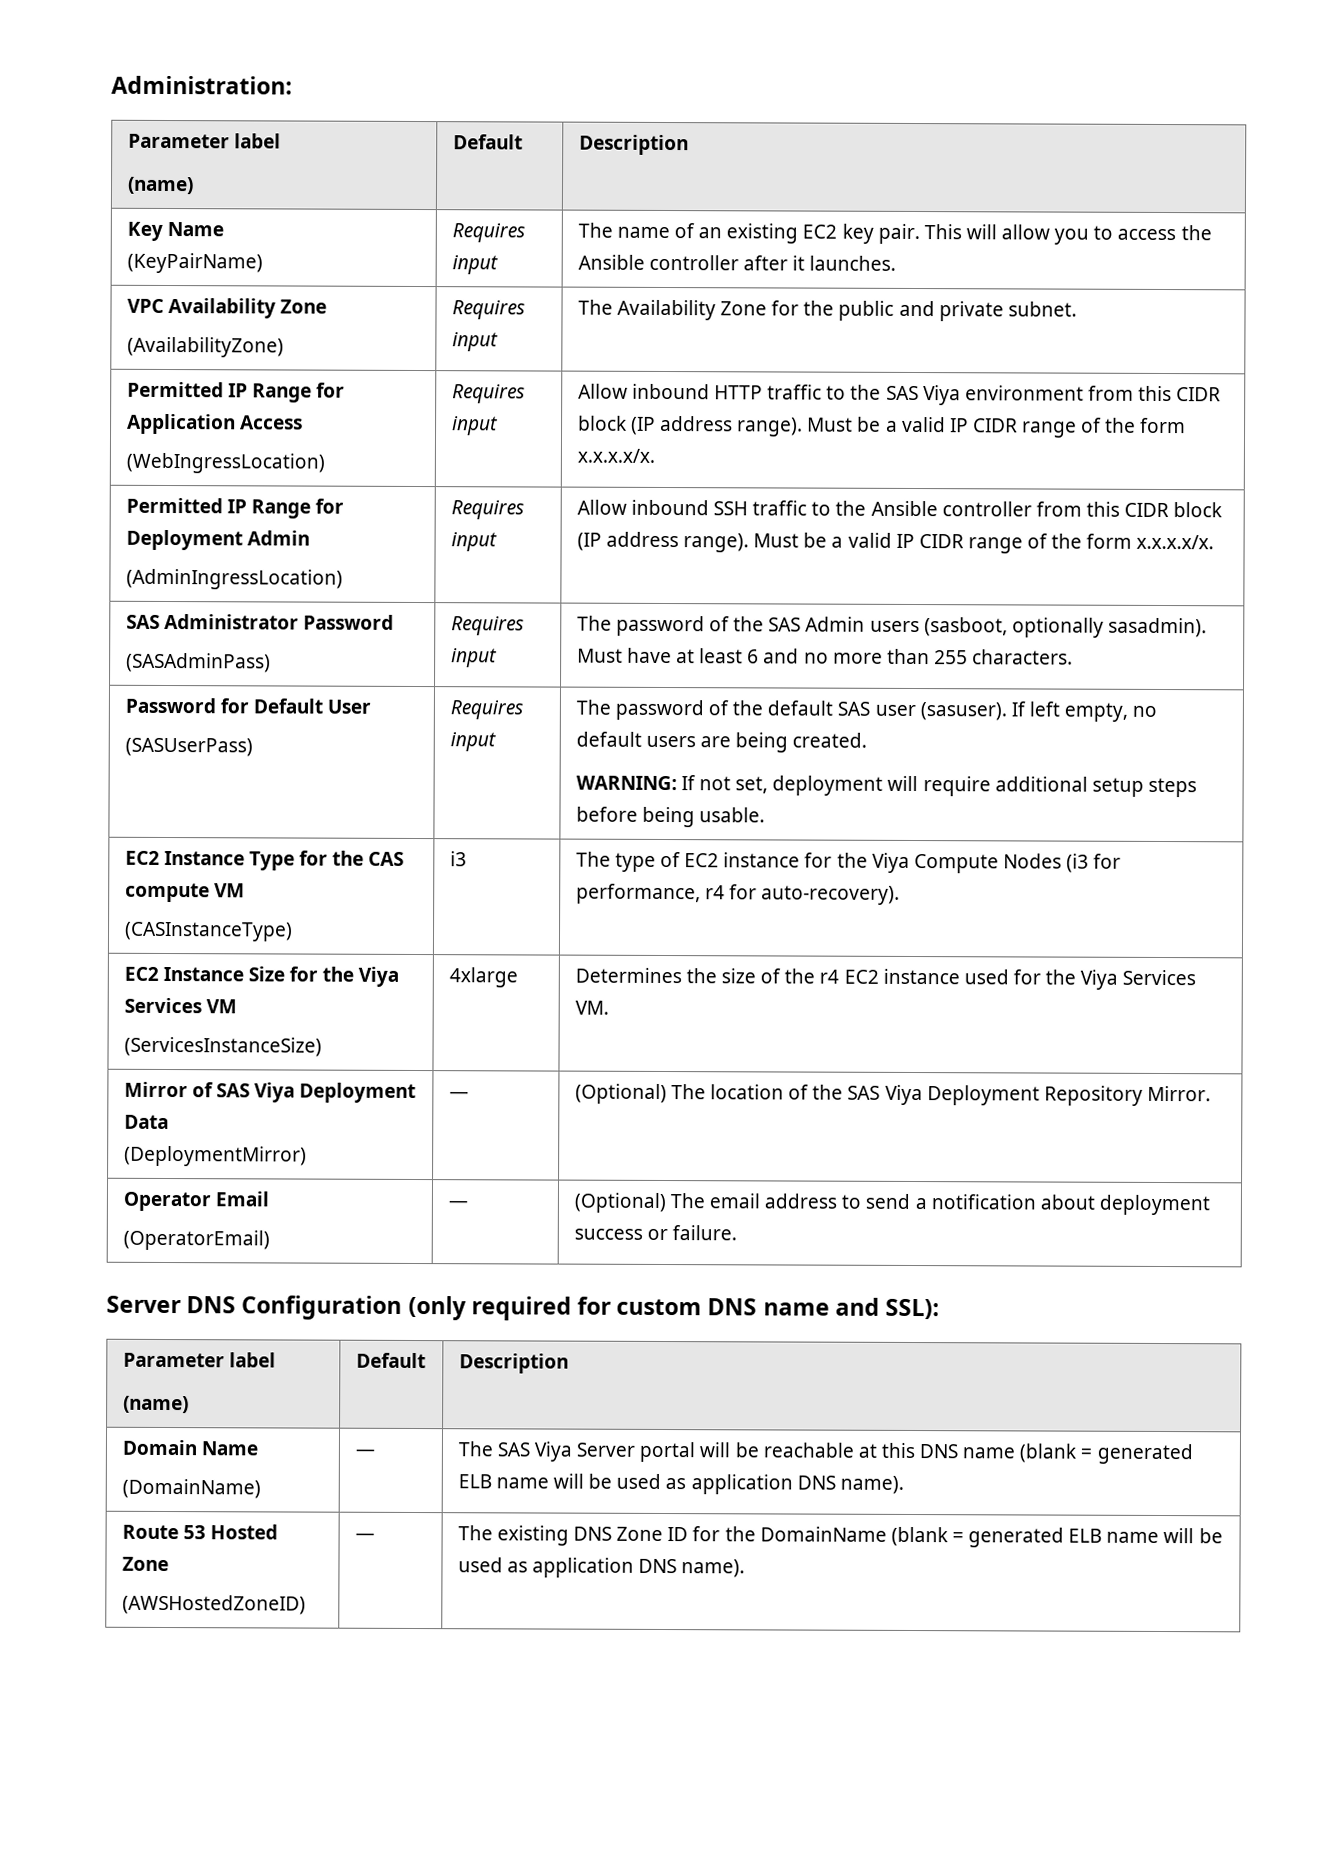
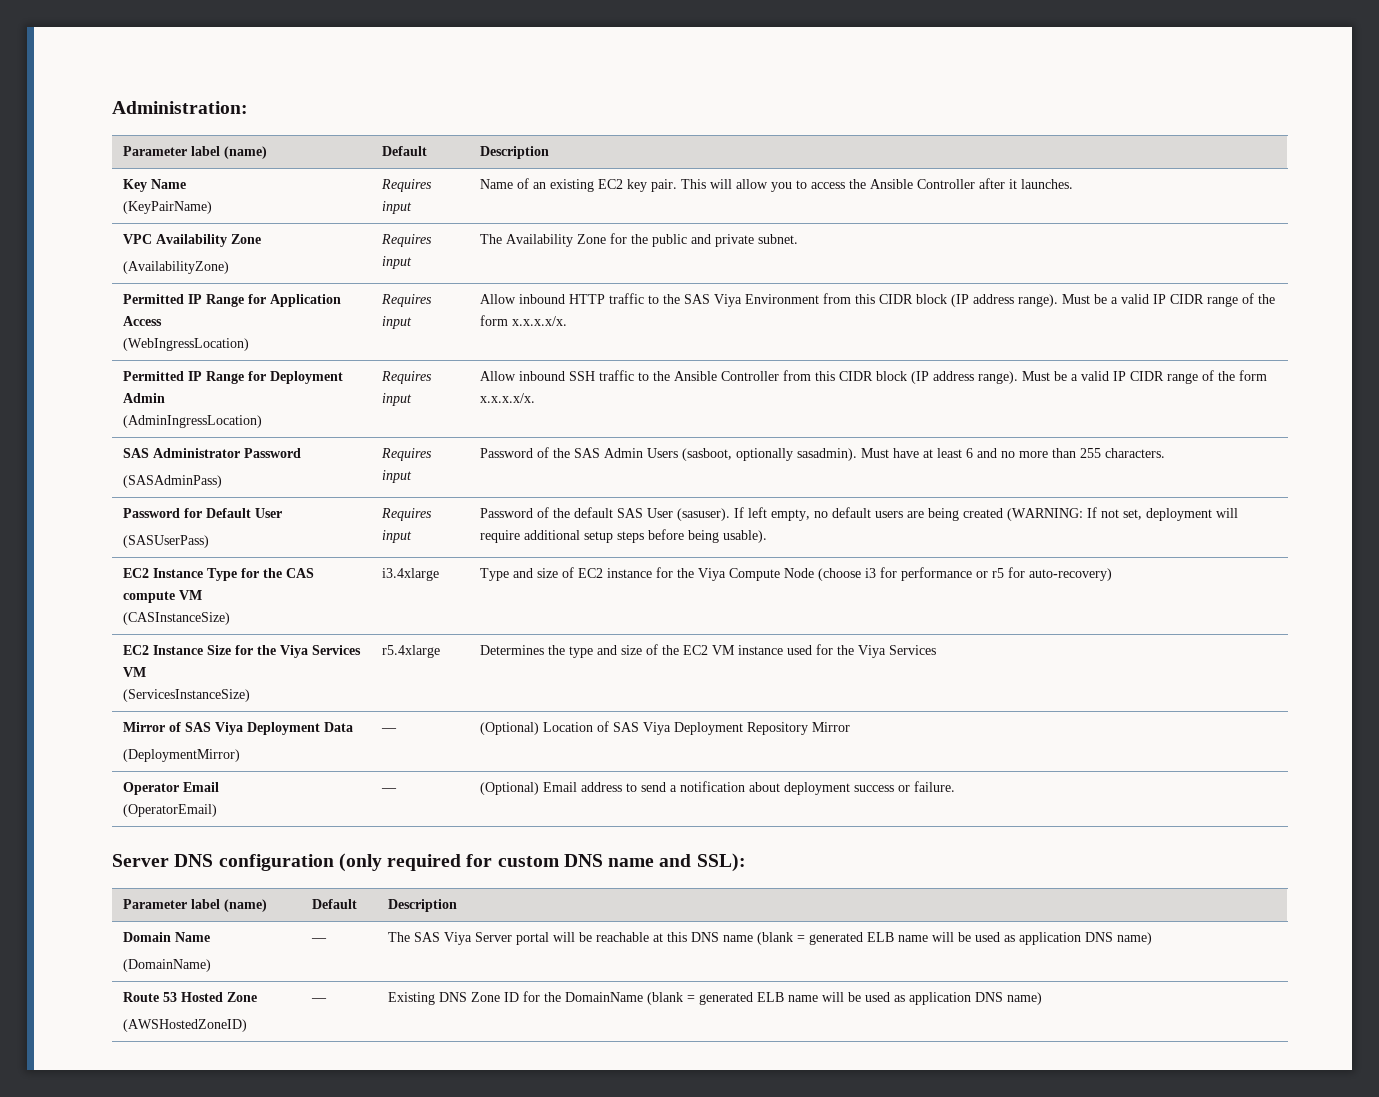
(281, 141) // -> (220, 151) none
[577,222,670,239] The name -> [479,179,513,189] Name
[648,254,739,271] controller -> [916,179,975,189] Controller
[964,385,1084,401] environment -> [744,294,819,304] Environment
[941,501,1032,517] controller -> [720,371,779,381] Controller
[576,615,705,637] The password -> [479,448,533,458] Password
[869,620,920,633] users -> [646,448,678,458] Users
[575,699,704,721] The password -> [479,508,533,518] Password
[874,704,916,717] user -> [646,508,673,518] User
[792,732,868,748] [575,775,677,791] created. // WARNING: -> [962,508,1083,521] created (WARNING:
[699,807,766,823] usable. -> [722,530,767,543] usable).
[123,921,293,942] [449,851,467,867] [575,851,656,872] (CASInstanceType) | i3 | The type -> [122,612,230,625] [381,568,439,581] [479,568,558,581] (CASInstanceSize) | i3.4xlarge | Type and size
[1002,853,1122,873] [575,883,901,905] Nodes (i3 for performance, r4 for auto-recovery). -> [783,567,1112,581] Node (choose i3 for performance or r5 for auto-recovery)
[448,967,518,988] 4xlarge -> [381,645,440,658] r5.4xlarge
(717, 976) none -> [568,645,617,658] type and
[819,969,879,984] r4 EC2 -> [682,645,735,655] EC2 VM
[574,1000,609,1015] VM. -> (936, 650) none
[670,1084,844,1100] The location of the -> [542,721,609,732] Location of
[1146,1085,1211,1102] Mirror. -> [811,722,850,732] Mirror
[669,1193,761,1209] The email -> [542,782,577,792] Email
[241,1295,403,1320] Configuration -> [218,854,334,871] configuration
(276, 1360) // -> (220, 904) none
[839,1475,904,1494] name). -> [1116,932,1152,945] name)
[457,1525,569,1546] The existing -> [387,992,435,1005] Existing
[681,1559,746,1578] name). -> [1006,992,1042,1005] name)

